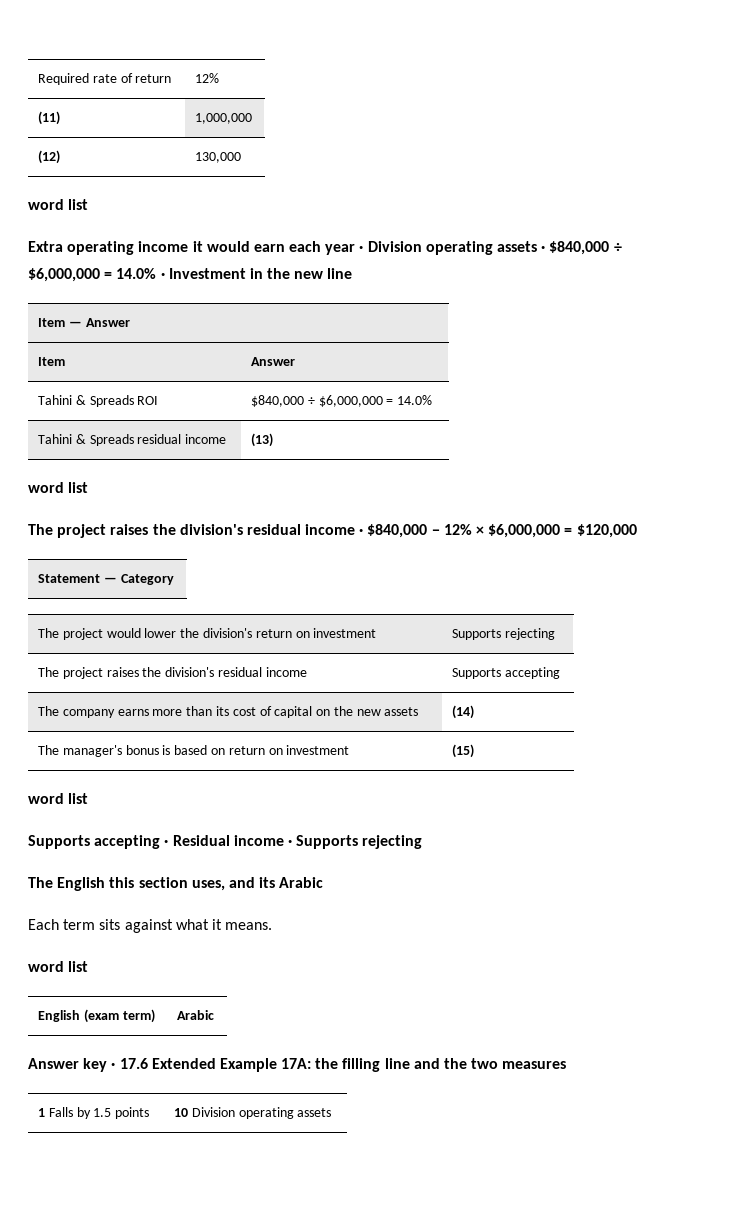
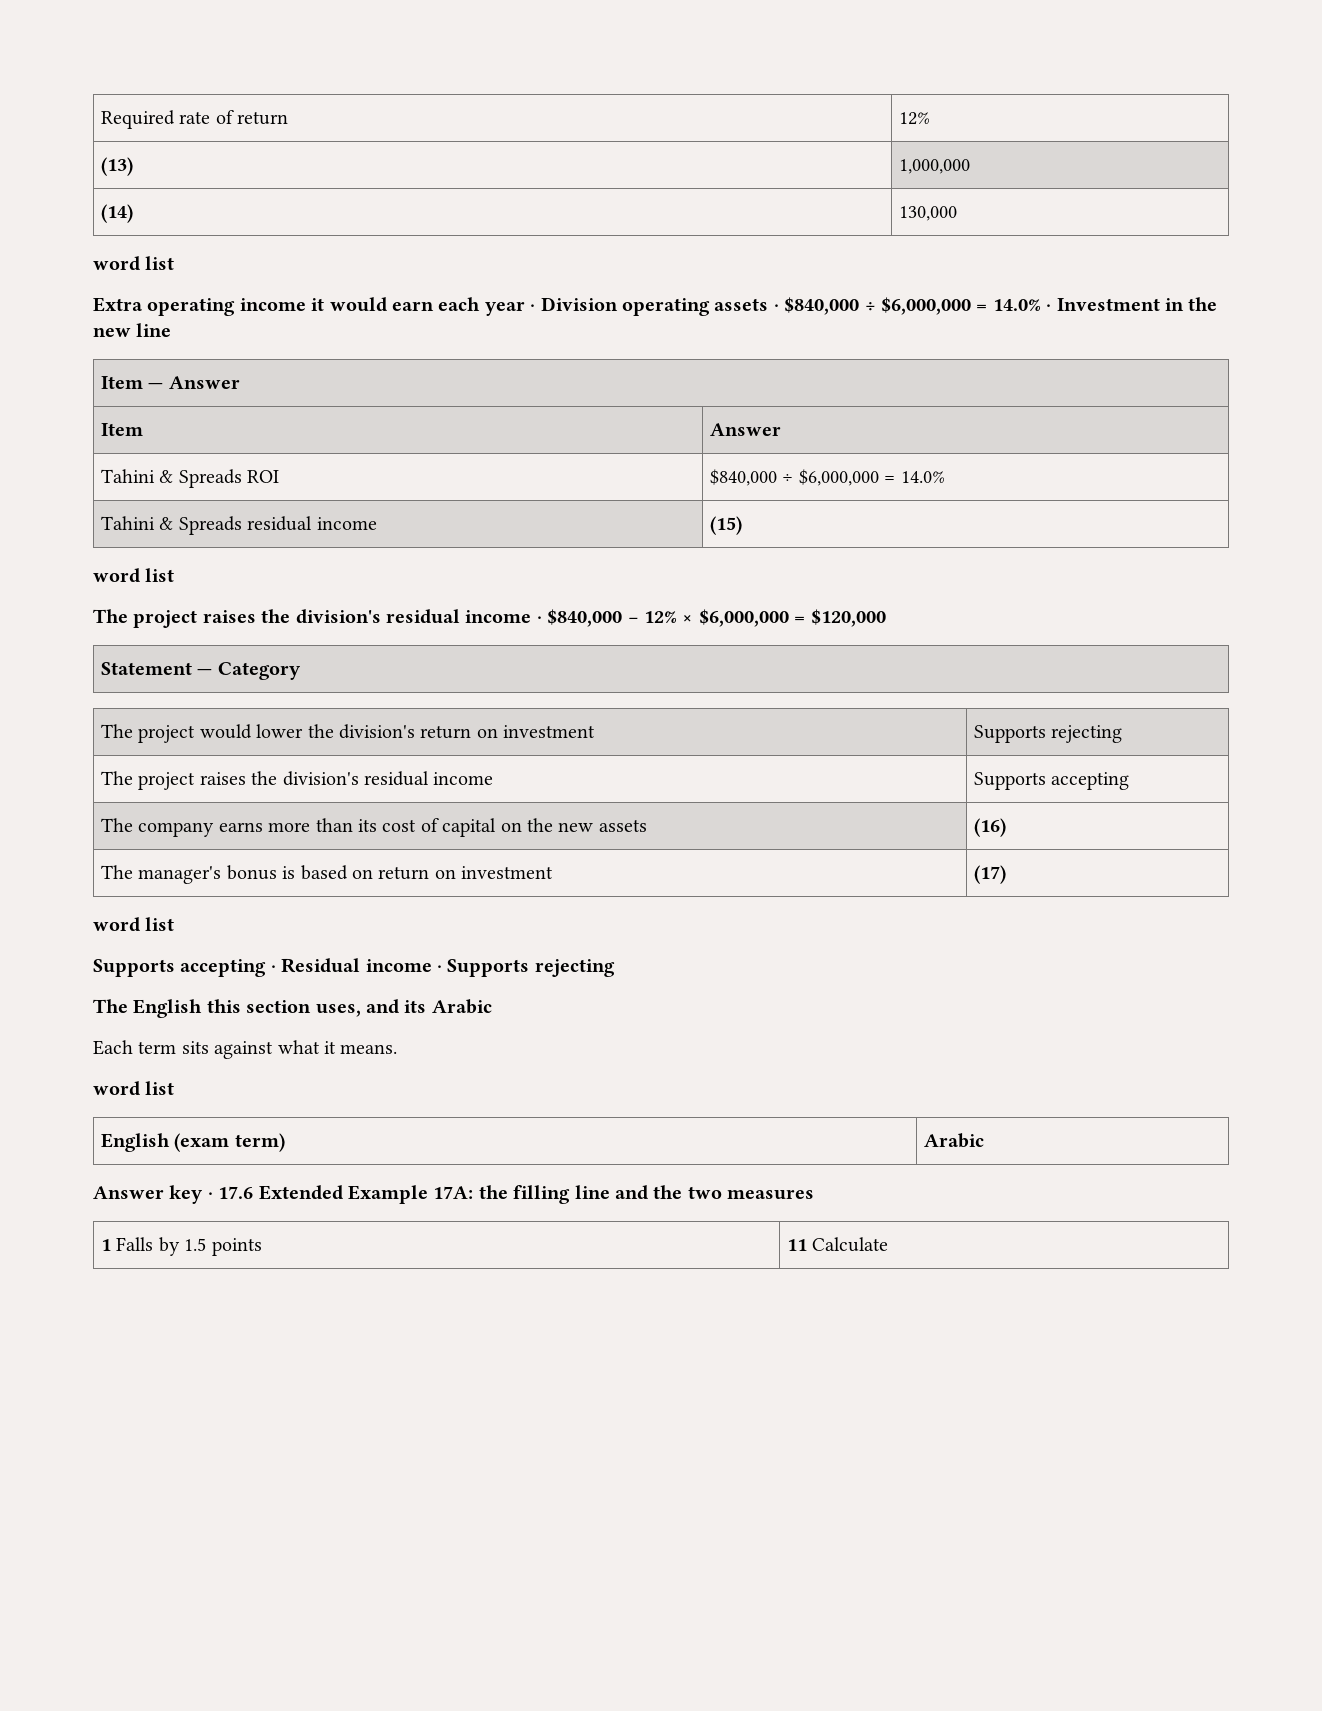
[38,111,61,125] (11) -> [101,157,134,176] (13)
[38,150,61,164] (12) -> [101,204,134,223] (14)
[251,433,274,447] (13) -> [710,516,743,535] (15)
[452,705,475,719] (14) -> [974,818,1007,837] (16)
[452,744,475,758] (15) -> [974,865,1007,884] (17)
[174,1107,332,1119] 10 Division operating assets -> [787,1237,889,1252] 11 Calculate

